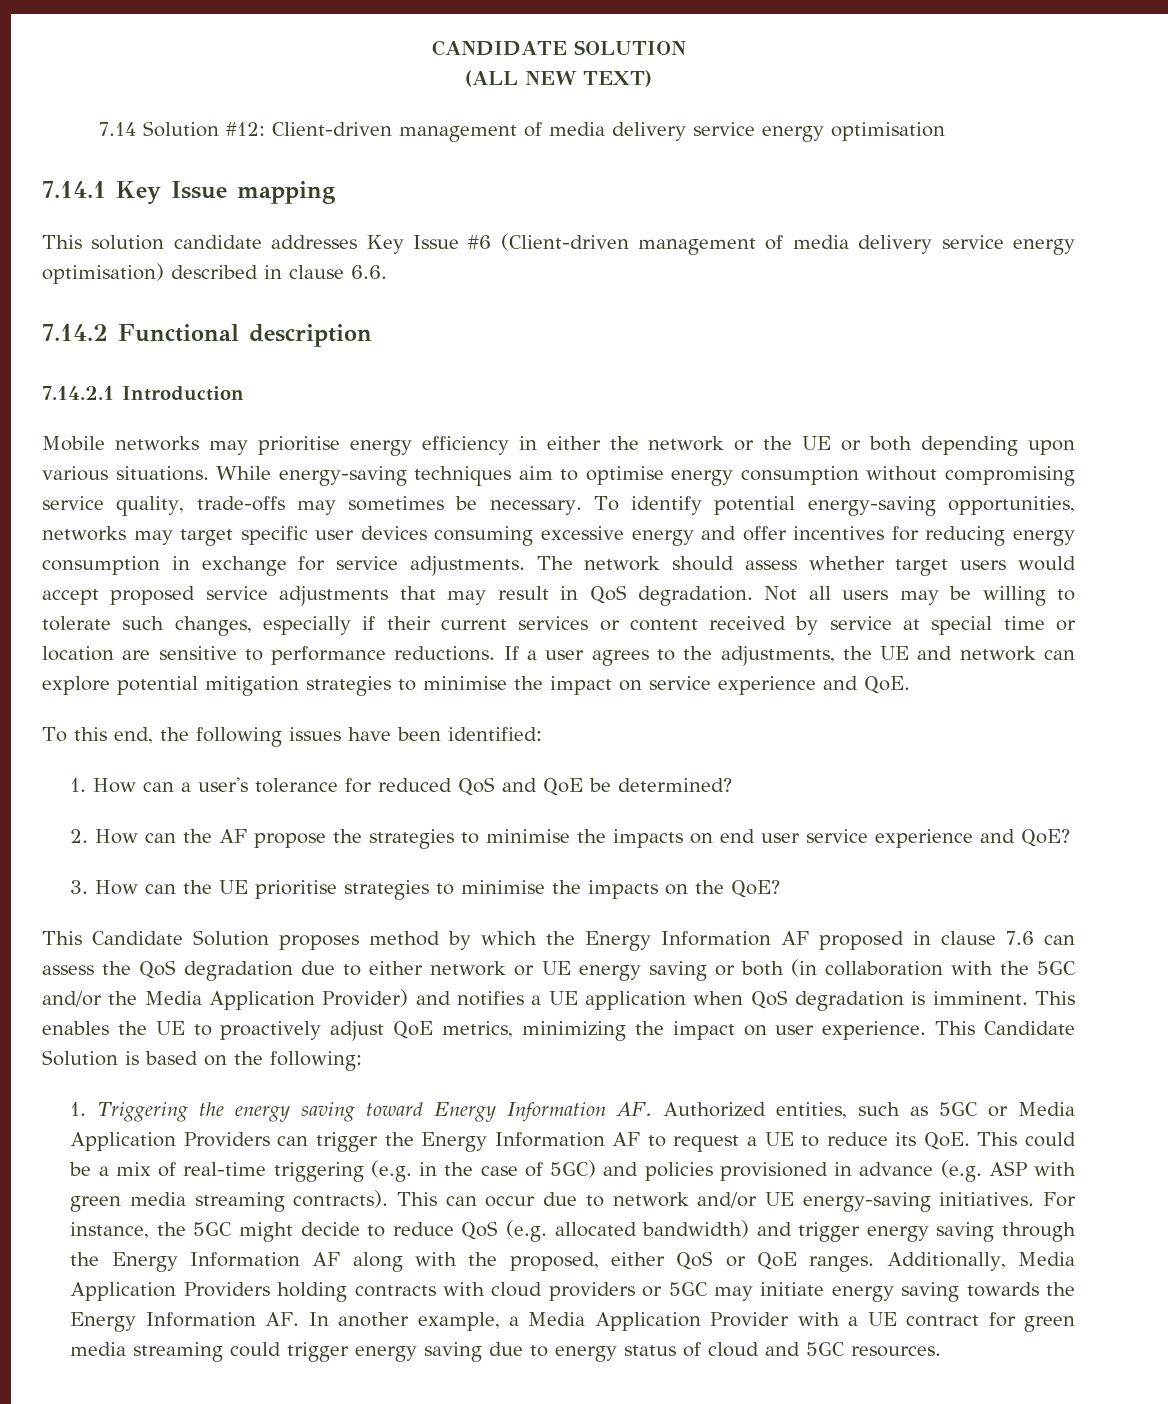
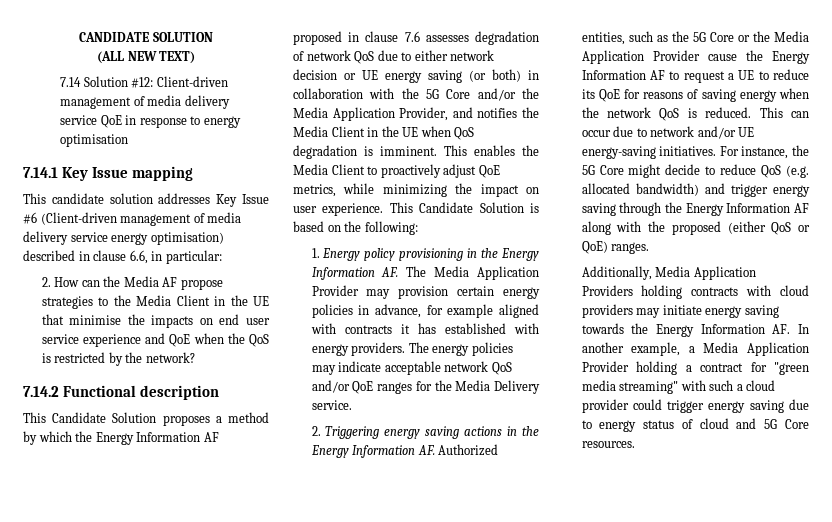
(755, 129) none -> [100,115,201,128] QoE in response to
[91,235,262,250] solution candidate -> [51,193,153,204] candidate solution
[351,265,387,279] [42,324,372,347] [42,386,244,401] [42,436,1075,456] [42,466,1075,486] [42,496,1075,516] [42,526,1075,546] [42,556,1076,576] [42,585,1075,606] [42,616,1076,636] [42,646,1075,666] [42,676,910,696] [42,727,542,747] [70,777,733,796] 6.6. // 7.14.2 Functional description // 7.14.2.1 Introduction // Mobile networks may prioritise energy efficiency in either the network or the UE or both depending upon various situations. While energy-saving techniques aim to optimise energy consumption without compromising service quality, trade-offs may sometimes be necessary. To identify potential energy-saving opportunities, networks may target specific user devices consuming excessive energy and offer incentives for reducing energy consumption in exchange for service adjustments. The network should assess whether target users would accept proposed service adjustments that may result in QoS degradation. Not all users may be willing to tolerate such changes, especially if their current services or content received by service at special time or location are sensitive to performance reductions. If a user agrees to the adjustments, the UE and network can explore potential mitigation strategies to minimise the impact on service experience and QoE. // To this end, the following issues have been identified: // 1. How can a user's tolerance for reduced QoS and QoE be determined? -> [129,250,222,264] 6.6, in particular:
(213, 836) none -> [123,276,159,287] Media
[333,829,480,849] the strategies to -> [41,295,269,309] [41,314,64,325] strategies to the Media Client in the UE that
[1021,829,1071,847] [70,880,781,900] QoE? // 3. How can the UE prioritise strategies to minimise the impacts on the QoE? -> [169,333,270,347] [41,352,195,366] [23,385,220,400] QoE when the QoS is restricted by the network? // 7.14.2 Functional description
(359, 942) none -> [215,416,222,423] a
[1044,935,1075,945] [42,960,294,981] can assess the QoS degradation -> [425,31,539,45] [293,50,375,64] assesses degradation of network QoS
(507, 968) none -> [293,69,337,80] decision
[714,959,817,977] or both (in -> [469,69,539,82] (or both) in
[1037,961,1076,975] 5GC -> [426,89,471,99] 5G Core
[322,989,409,1007] Provider) -> [399,107,449,121] Provider,
[531,991,686,1010] a UE application -> [522,107,539,118] [293,126,419,137] the Media Client in the UE
[155,1021,185,1035] UE -> [293,164,365,175] Media Client
(514, 1029) none -> [343,183,375,194] while
[97,1102,424,1122] Triggering the energy saving toward -> [322,248,539,261] [311,266,539,280] [311,285,540,299] [311,304,539,318] [310,323,539,334] [311,342,513,356] [311,361,512,375] [311,380,540,394] [311,400,352,410] [311,426,539,439] Energy policy provisioning in the Energy Information AF. The Media Application Provider may provision certain energy policies in advance, for example aligned with contracts it has established with energy providers. The energy policies may indicate acceptable network QoS and/or QoE ranges for the Media Delivery service. // 2. Triggering energy saving actions in the
[939,1102,1076,1117] [70,1132,379,1152] 5GC or Media Application Providers can trigger -> [671,31,809,42] [581,50,737,64] the 5G Core or the Media Application Provider cause
[923,1132,1077,1150] [69,1160,1076,1182] [70,1190,389,1212] QoE. This could be a mix of real-time triggering (e.g. in the case of 5GC) and policies provisioned in advance (e.g. ASP with green media streaming contracts). -> [598,88,809,102] [581,107,752,121] QoE for reasons of saving energy when the network QoS is reduced.
[193,1222,233,1236] 5GC -> [581,165,624,175] 5G Core
[509,1252,666,1271] proposed, either -> [671,221,766,235] proposed (either
[757,1252,798,1270] QoE -> [581,241,608,254] QoE)
(875, 1264) none -> (650, 248) //
[642,1282,708,1297] or 5GC -> (633, 311) none
[797,1312,1075,1332] [70,1342,224,1362] with a UE contract for green media streaming -> [636,361,809,375] [581,380,776,394] [581,399,629,413] holding a contract for "green media streaming" with such a cloud provider
[806,1342,846,1356] 5GC -> [764,419,809,429] 5G Core

